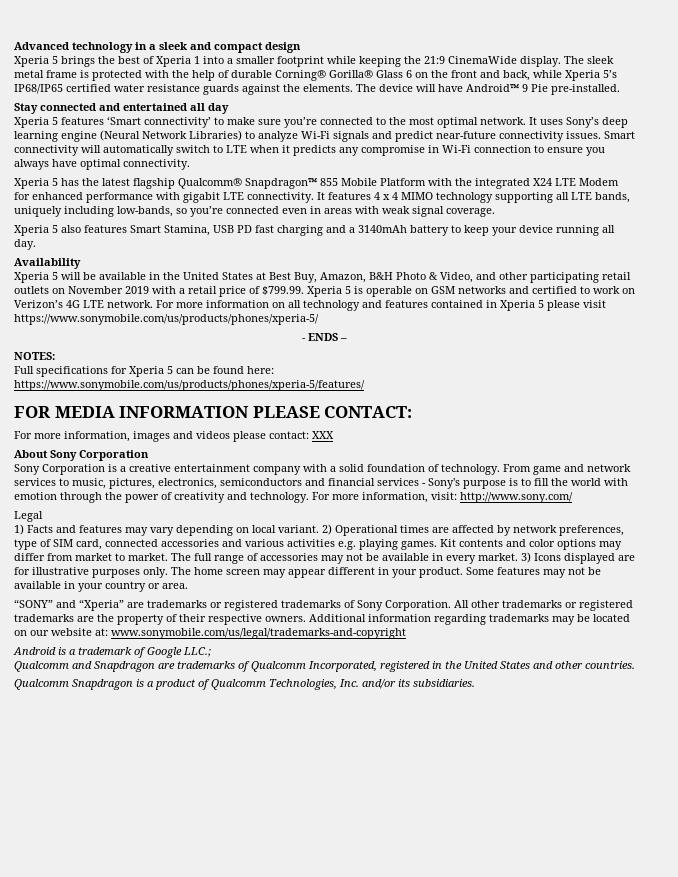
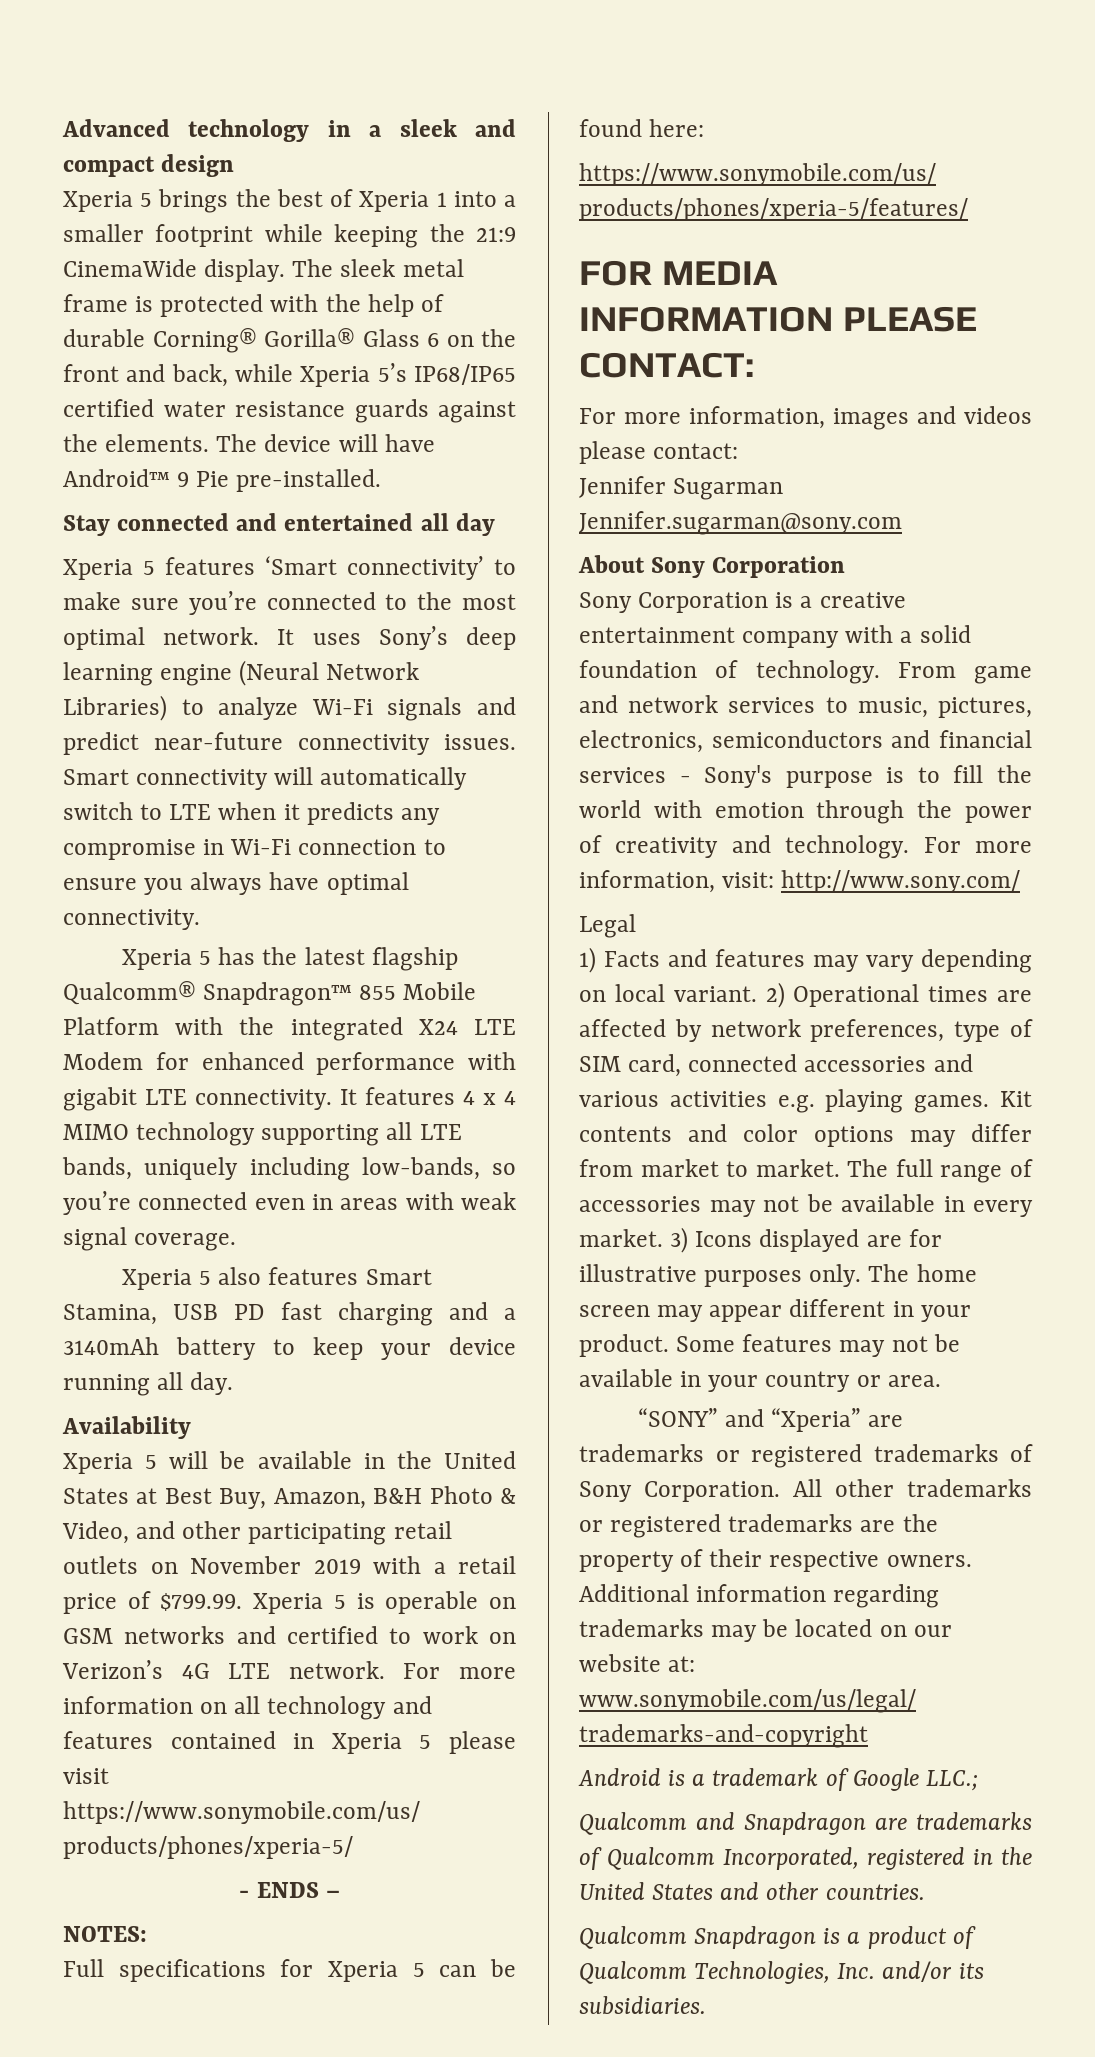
[312,431,334,439] XXX -> [579,476,784,500] [579,511,902,535] // Jennifer Sugarman Jennifer.sugarman@sony.com

